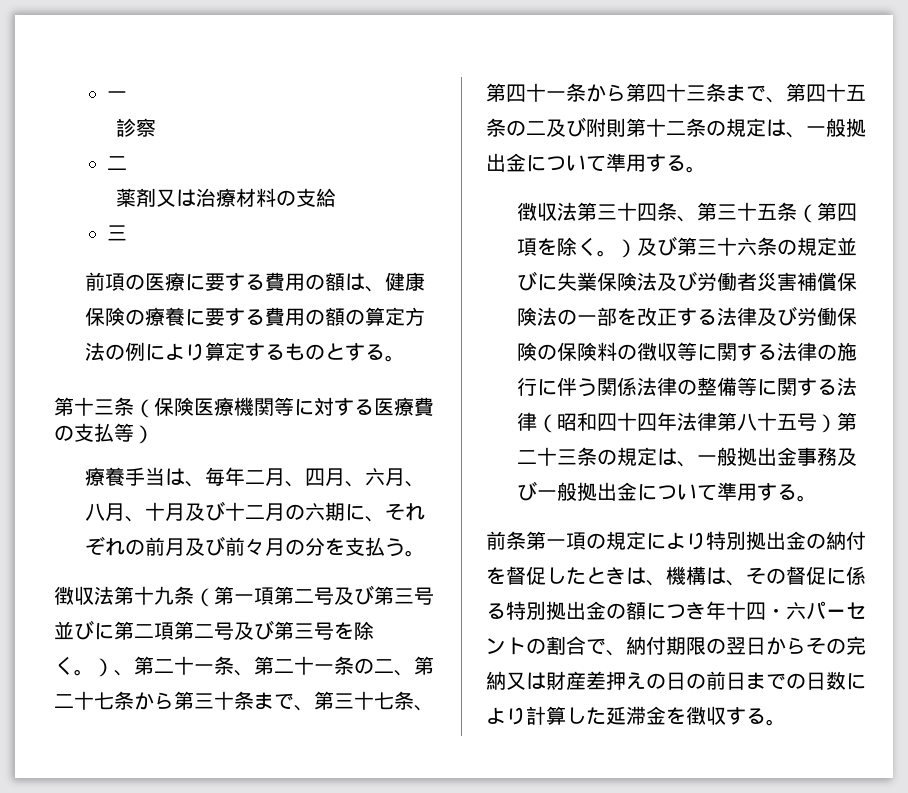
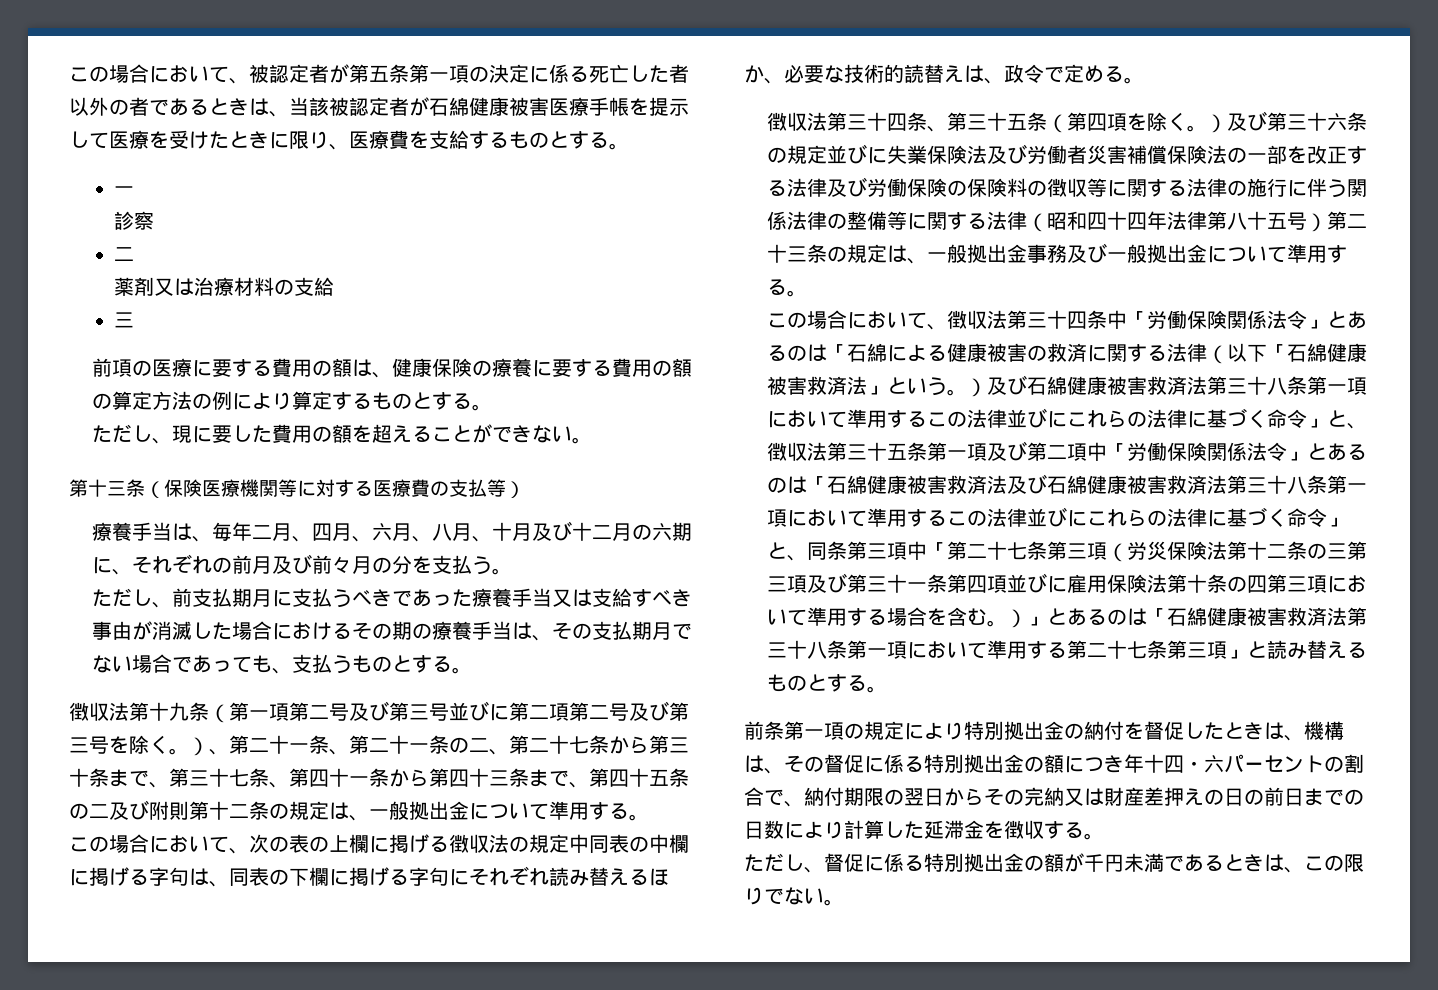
(107, 95) none -> [69,64,689,84] [69,97,689,117] [69,130,629,150] この場合において、被認定者が第五条第一項の決定に係る死亡した者以外の者であるときは、当該被認定者が石綿健康被害医療手帳を提示して医療を受けたときに限り、医療費を支給するものとする。 //
(406, 358) none -> [91,424,592,444] // ただし、現に要した費用の額を超えることができない。
(426, 553) none -> [91,588,692,608] [91,621,692,641] [91,654,472,674] // ただし、前支払期月に支払うべきであった療養手当又は支給すべき事由が消滅した場合におけるその期の療養手当は、その支払期月でない場合であっても、支払うものとする。
(706, 169) none -> [69,834,689,854] [69,866,669,887] [744,64,1144,84] // この場合において、次の表の上欄に掲げる徴収法の規定中同表の中欄に掲げる字句は、同表の下欄に掲げる字句にそれぞれ読み替えるほか、必要な技術的読替えは、政令で定める。
(818, 498) none -> [766,310,1367,330] [766,343,1367,364] [766,375,1367,397] [766,408,1367,429] [766,441,1367,461] [766,474,1367,494] [766,507,1347,527] [766,541,1367,562] [766,573,1367,593] [766,607,1367,628] [766,640,1367,659] [766,674,887,693] // この場合において、徴収法第三十四条中「労働保険関係法令」とあるのは「石綿による健康被害の救済に関する法律（以下「石綿健康被害救済法」という。）及び石綿健康被害救済法第三十八条第一項において準用するこの法律並びにこれらの法律に基づく命令」と、徴収法第三十五条第一項及び第二項中「労働保険関係法令」とあるのは「石綿健康被害救済法及び石綿健康被害救済法第三十八条第一項において準用するこの法律並びにこれらの法律に基づく命令」と、同条第三項中「第二十七条第三項（労災保険法第十二条の三第三項及び第三十一条第四項並びに雇用保険法第十条の四第三項において準用する場合を含む。）」とあるのは「石綿健康被害救済法第三十八条第一項において準用する第二十七条第三項」と読み替えるものとする。
(786, 722) none -> [744,853,1364,873] [744,887,844,906] // ただし、督促に係る特別拠出金の額が千円未満であるときは、この限りでない。

